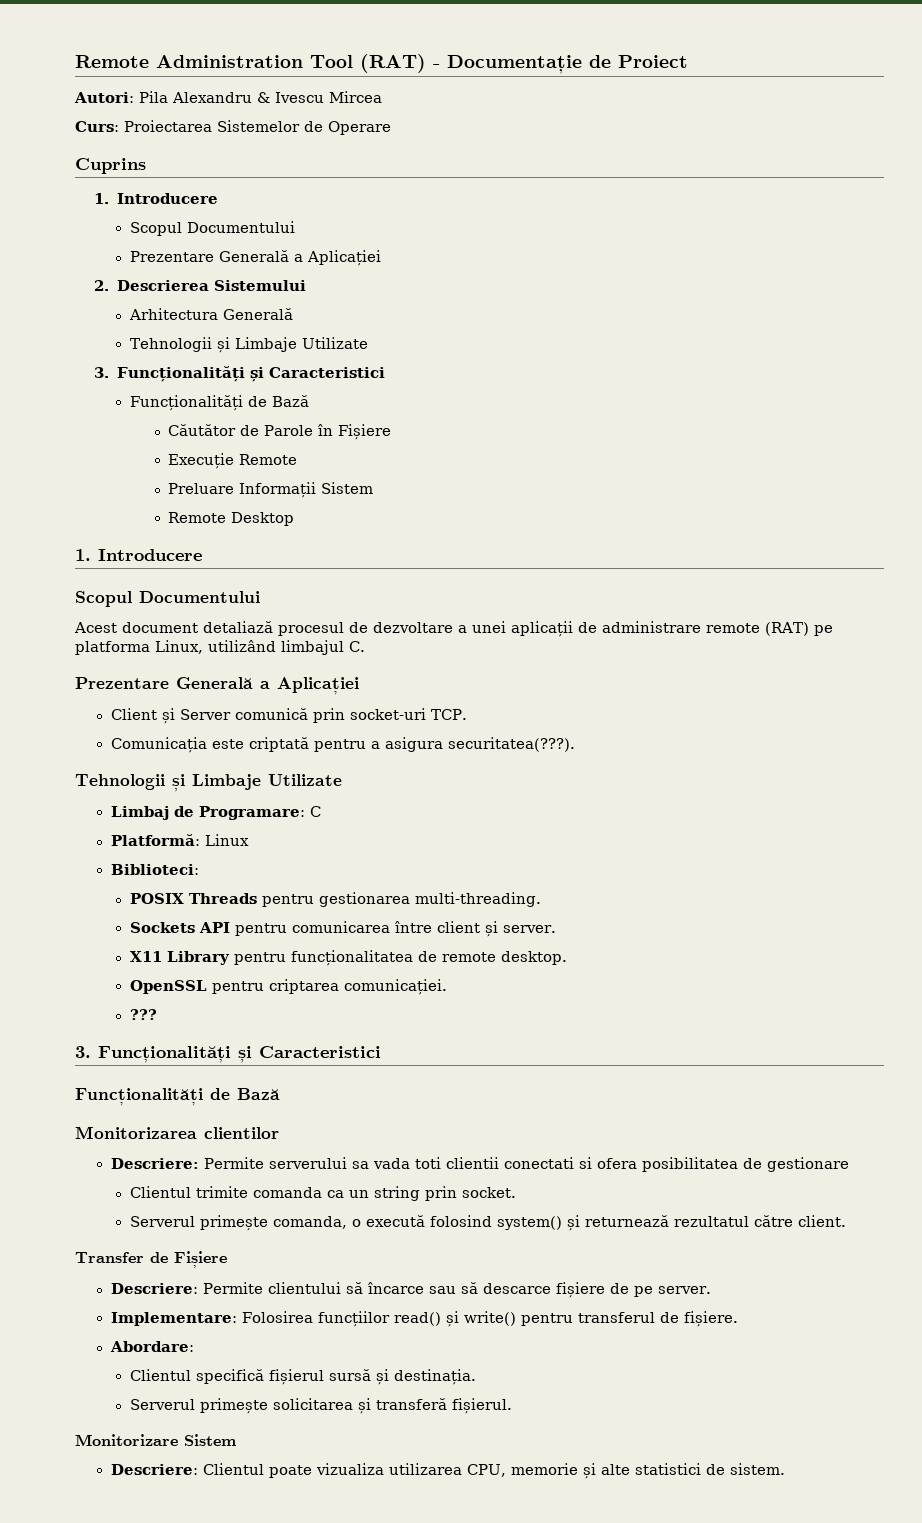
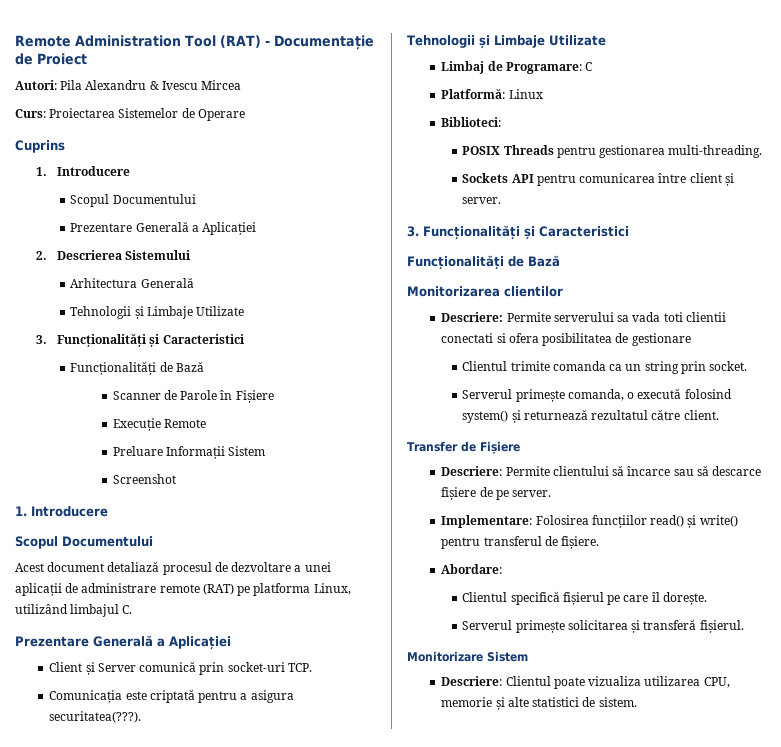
[168,424,237,436] Căutător -> [112,391,161,400] Scanner
[168,512,295,526] Remote Desktop -> [112,474,176,484] Screenshot
[129,950,567,966] [129,979,447,995] [129,1009,157,1020] // X11 Library pentru funcționalitatea de remote desktop. // OpenSSL pentru criptarea comunicației. // ??? -> (502, 200) none
[328,1369,476,1385] sursă și destinația. -> [607,592,707,605] pe care îl dorește.

